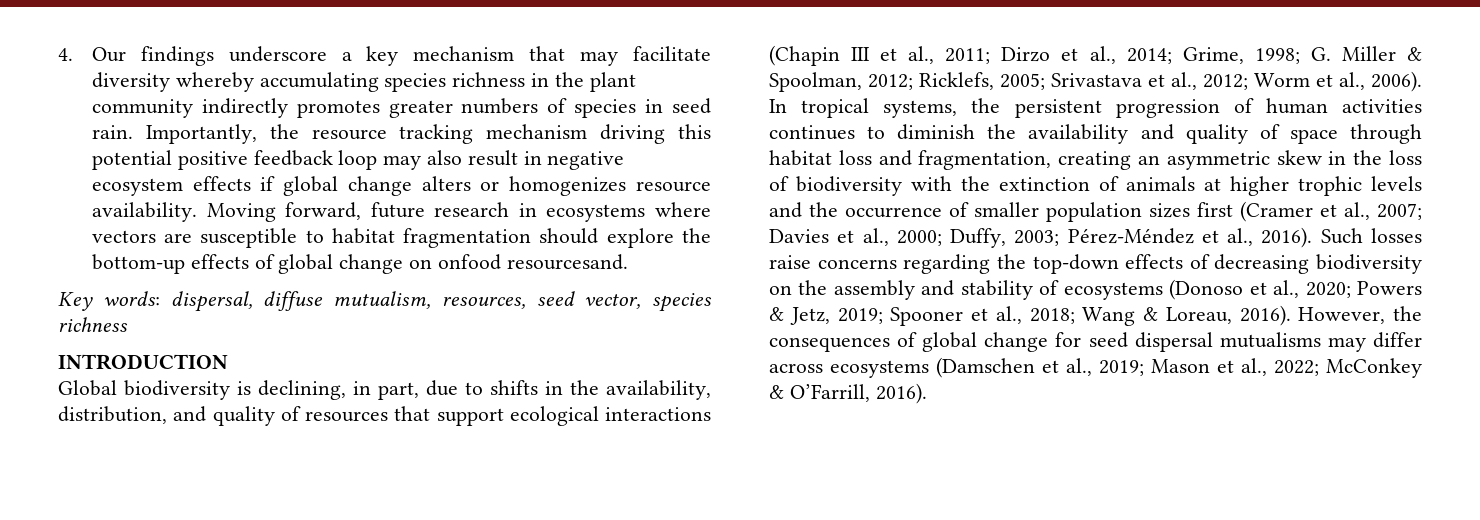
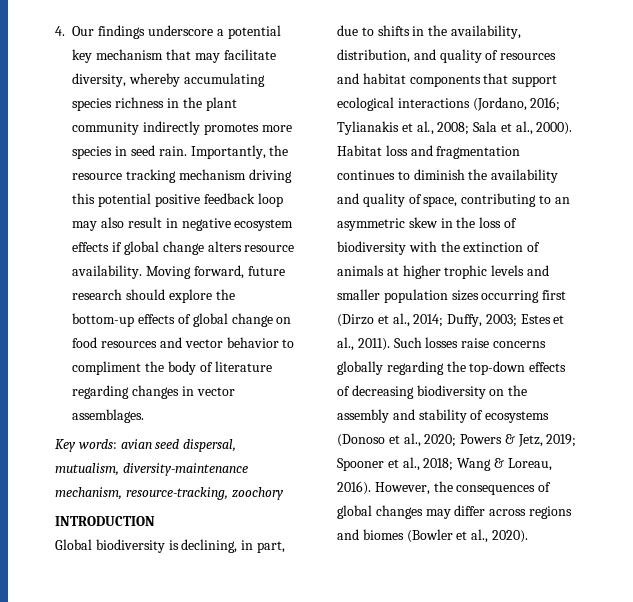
(352, 56) none -> [227,25,281,39] potential
[91,72,170,92] diversity -> [72,73,127,87] diversity,
[388,98,568,118] greater numbers of -> [261,125,292,132] more
[480,176,627,196] or homogenizes -> (242, 246) none
[518,202,711,222] [91,228,532,248] in ecosystems where vectors are susceptible to habitat fragmentation -> (123, 294) none
[437,254,628,270] [58,291,712,312] [58,317,128,332] onfood resourcesand. // Key words: dispersal, diffuse mutualism, resources, seed vector, species richness -> [72,337,295,348] [72,361,272,375] [72,385,235,399] [72,409,145,423] [55,439,237,452] [55,463,248,476] [55,487,284,500] food resources and vector behavior to compliment the body of literature regarding changes in vector assemblages. // Key words: avian seed dispersal, mutualism, diversity-maintenance mechanism, resource-tracking, zoochory
(388, 416) none -> [337,73,481,87] and habitat components
[769,45,1422,66] [769,71,1422,92] [769,98,1422,118] (Chapin III et al., 2011; Dirzo et al., 2014; Grime, 1998; G. Miller & Spoolman, 2012; Ricklefs, 2005; Srivastava et al., 2012; Worm et al., 2006). In tropical systems, the persistent progression of human activities -> [472,97,561,111] [337,121,573,135] [337,145,521,159] (Jordano, 2016; Tylianakis et al., 2008; Sala et al., 2000). Habitat loss and fragmentation
[1289,124,1422,144] [769,150,1132,170] space through habitat loss and fragmentation, creating -> [423,193,551,207] space, contributing to
[809,201,1422,222] [769,227,1313,248] the occurrence of smaller population sizes first (Cramer et al., 2007; Davies et al., 2000; Duffy, 2003; Pérez-Méndez et al., 2016). -> [337,289,567,303] [337,313,565,327] [337,337,390,351] smaller population sizes occurring first (Dirzo et al., 2014; Duffy, 2003; Estes et al., 2011).
(897, 264) none -> [337,361,383,375] globally
[984,332,1422,352] [769,357,1422,378] [769,383,927,404] change for seed dispersal mutualisms may differ across ecosystems (Damschen et al., 2019; Mason et al., 2022; McConkey & O’Farrill, 2016). -> [375,505,572,519] [337,529,528,543] changes may differ across regions and biomes (Bowler et al., 2020).

